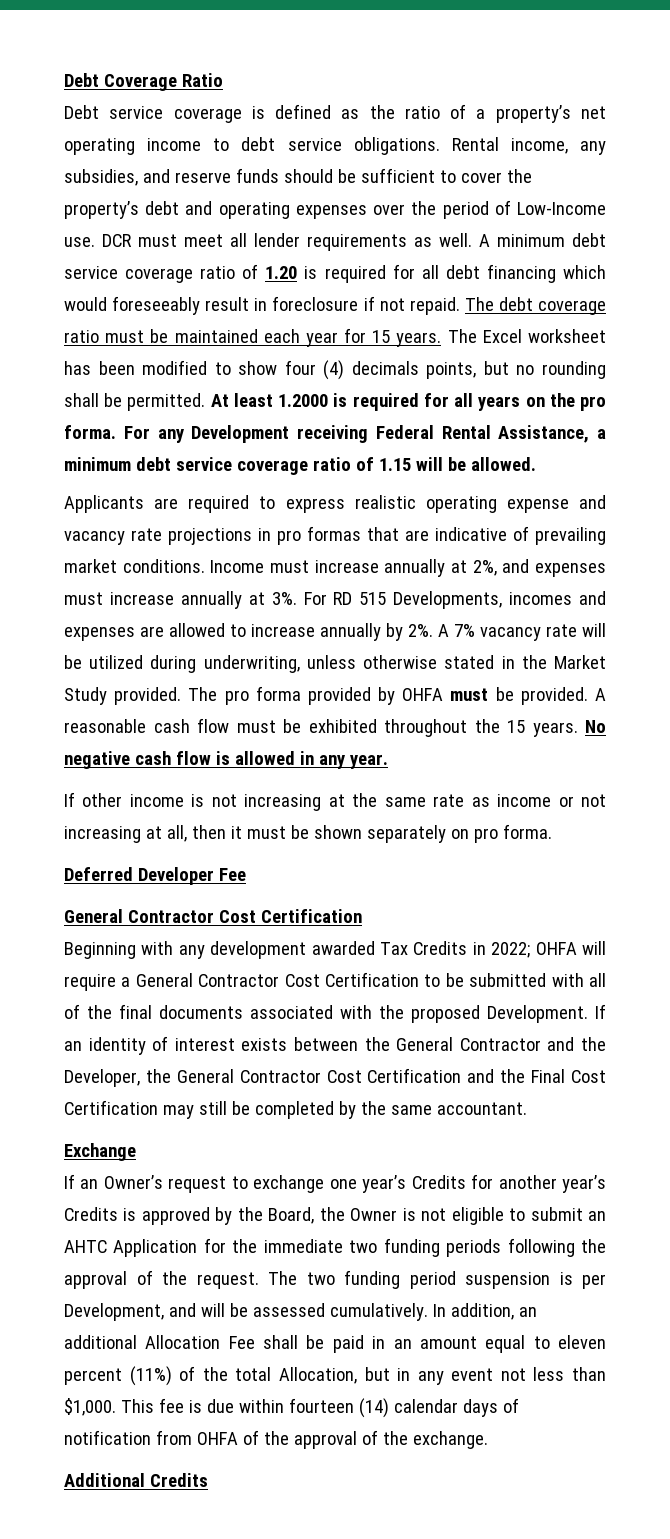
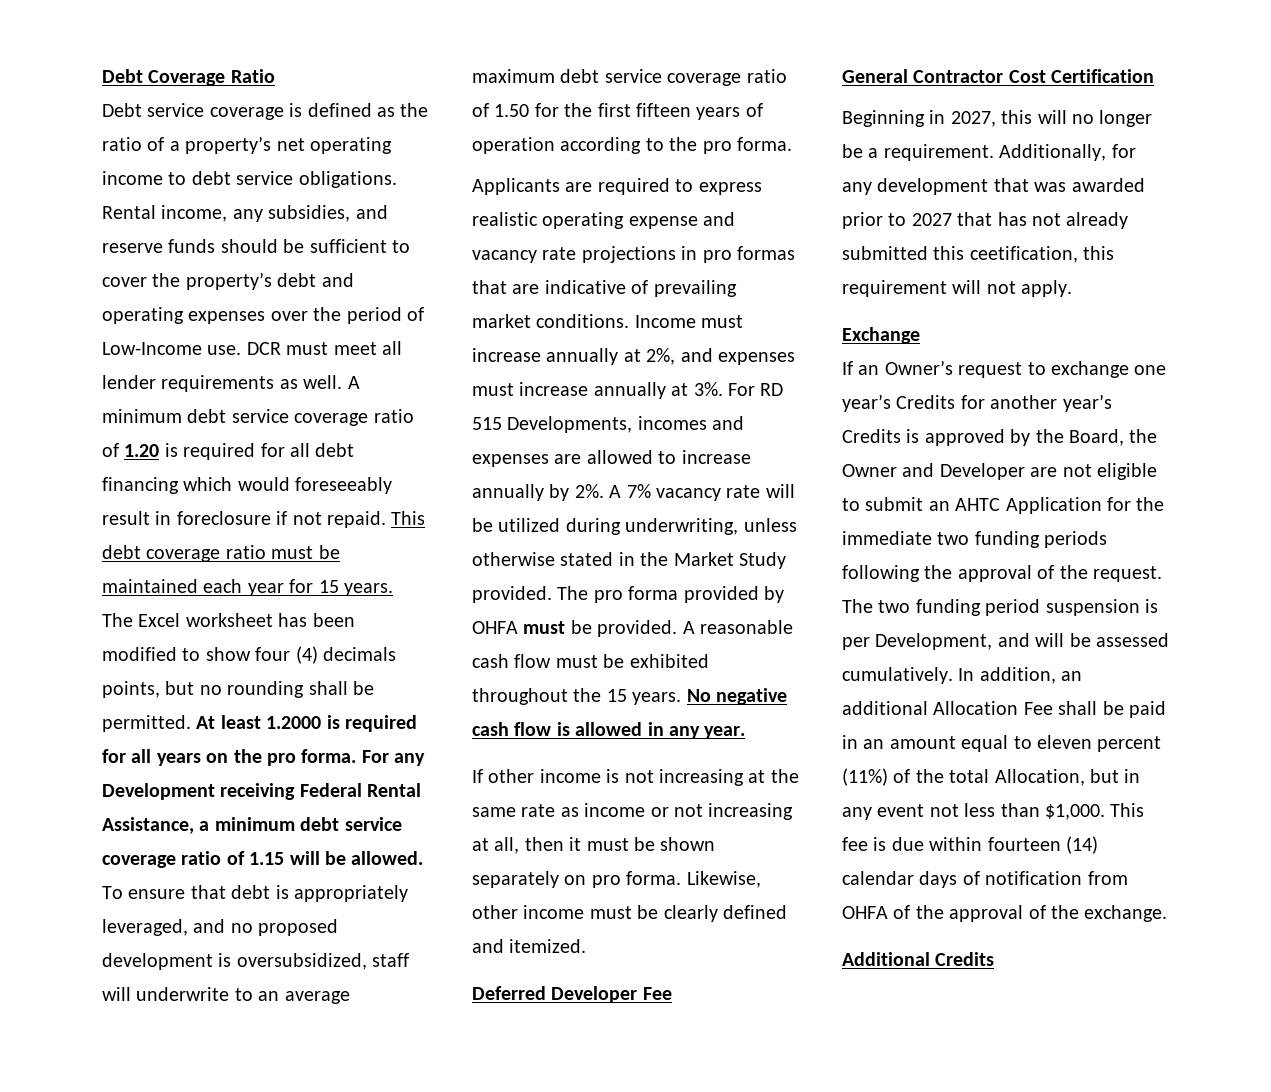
[464,297,494,311] The -> [391,511,426,525] This
(536, 464) none -> [102,885,408,902] [102,919,339,936] [102,953,410,970] [102,987,350,1004] [472,69,787,86] [472,103,763,120] [472,137,792,154] To ensure that debt is appropriately leveraged, and no proposed development is oversubsidized, staff will underwrite to an average maximum debt service coverage ratio of 1.50 for the first fifteen years of operation according to the pro forma.
(552, 831) none -> [686,871,761,888] [472,905,787,922] [472,939,587,953] Likewise, other income must be clearly defined and itemized.
[141,941,606,959] [64,972,606,991] [64,1004,606,1023] [64,1036,607,1055] [64,1068,606,1087] [64,1100,527,1119] with any development awarded Tax Credits in 2022; OHFA will require a General Contractor Cost Certification to be submitted with all of the final documents associated with the proposed Development. If an identity of interest exists between the General Contractor and the Developer, the General Contractor Cost Certification and the Final Cost Certification may still be completed by the same accountant. -> [929,110,1153,127] [842,144,1136,161] [842,178,1145,195] [842,212,1129,229] [842,246,1115,263] [842,280,1073,297] in 2027, this will no longer be a requirement. Additionally, for any development that was awarded prior to 2027 that has not already submitted this ceetification, this requirement will not apply.
[402,1208,416,1221] is -> [902,463,1058,480] and Developer are

